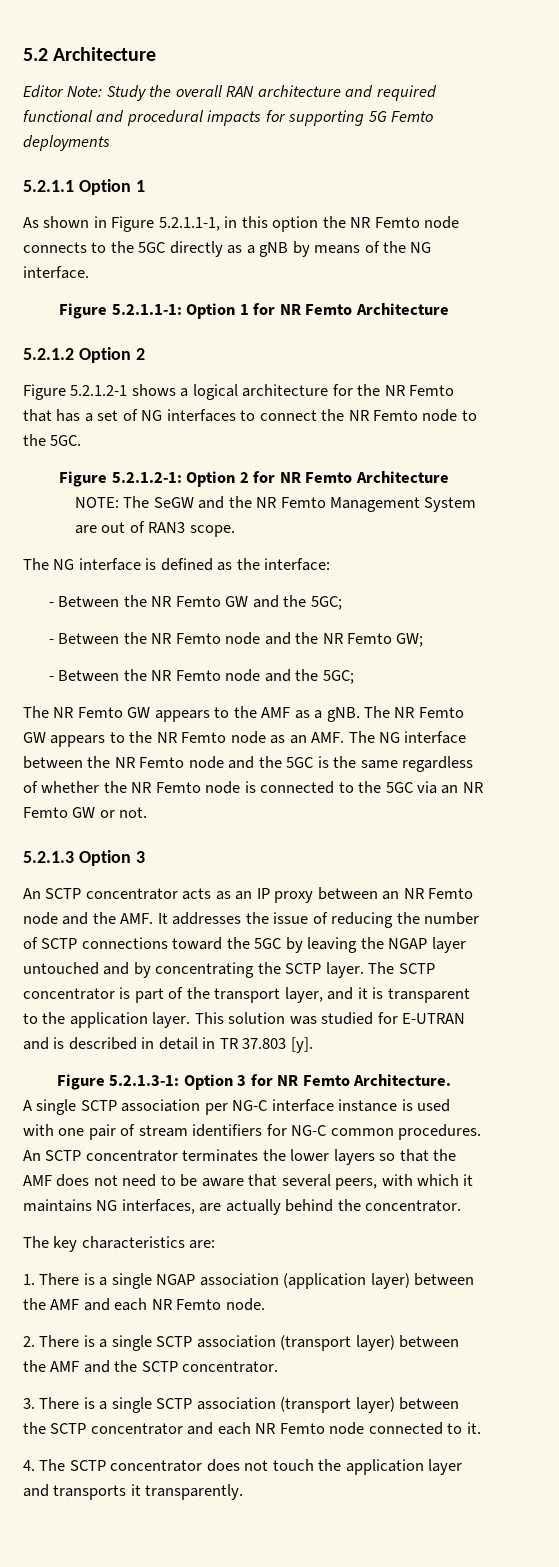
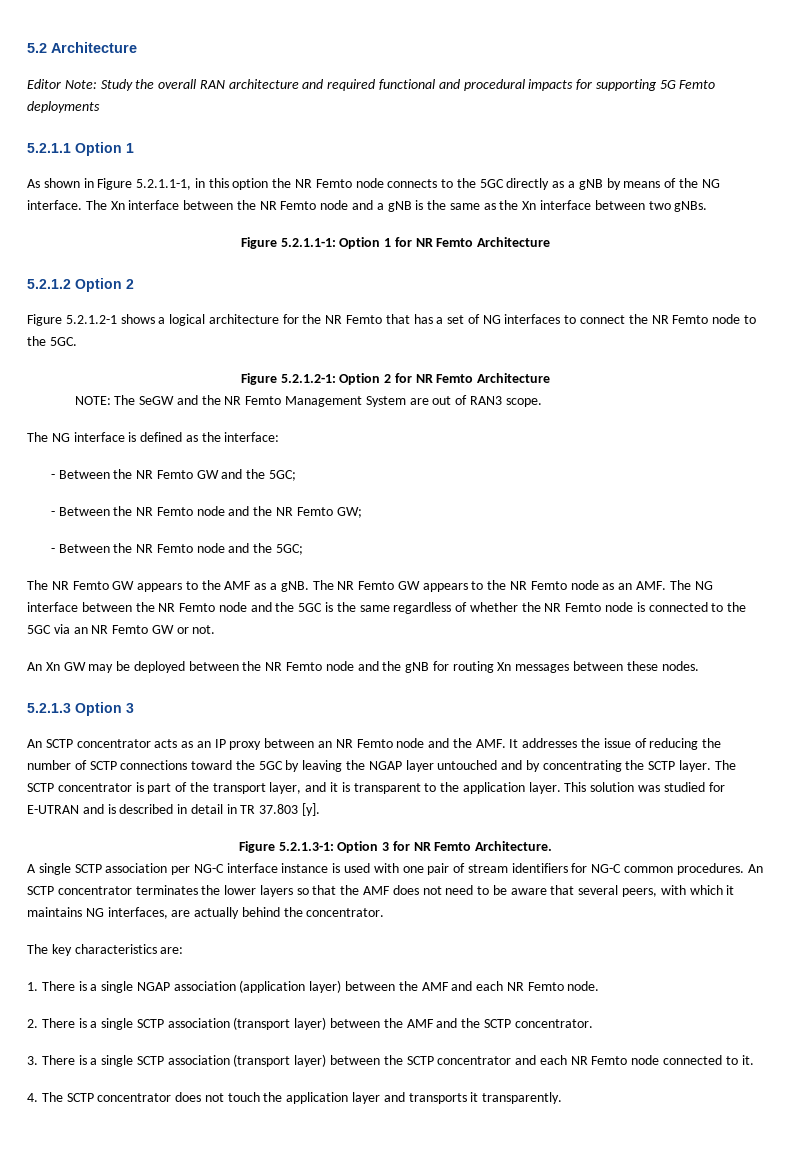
(89, 272) none -> [85,200,708,212] The Xn interface between the NR Femto node and a gNB is the same as the Xn interface between two gNBs.
(148, 812) none -> [27,661,699,673] // An Xn GW may be deployed between the NR Femto node and the gNB for routing Xn messages between these nodes.

